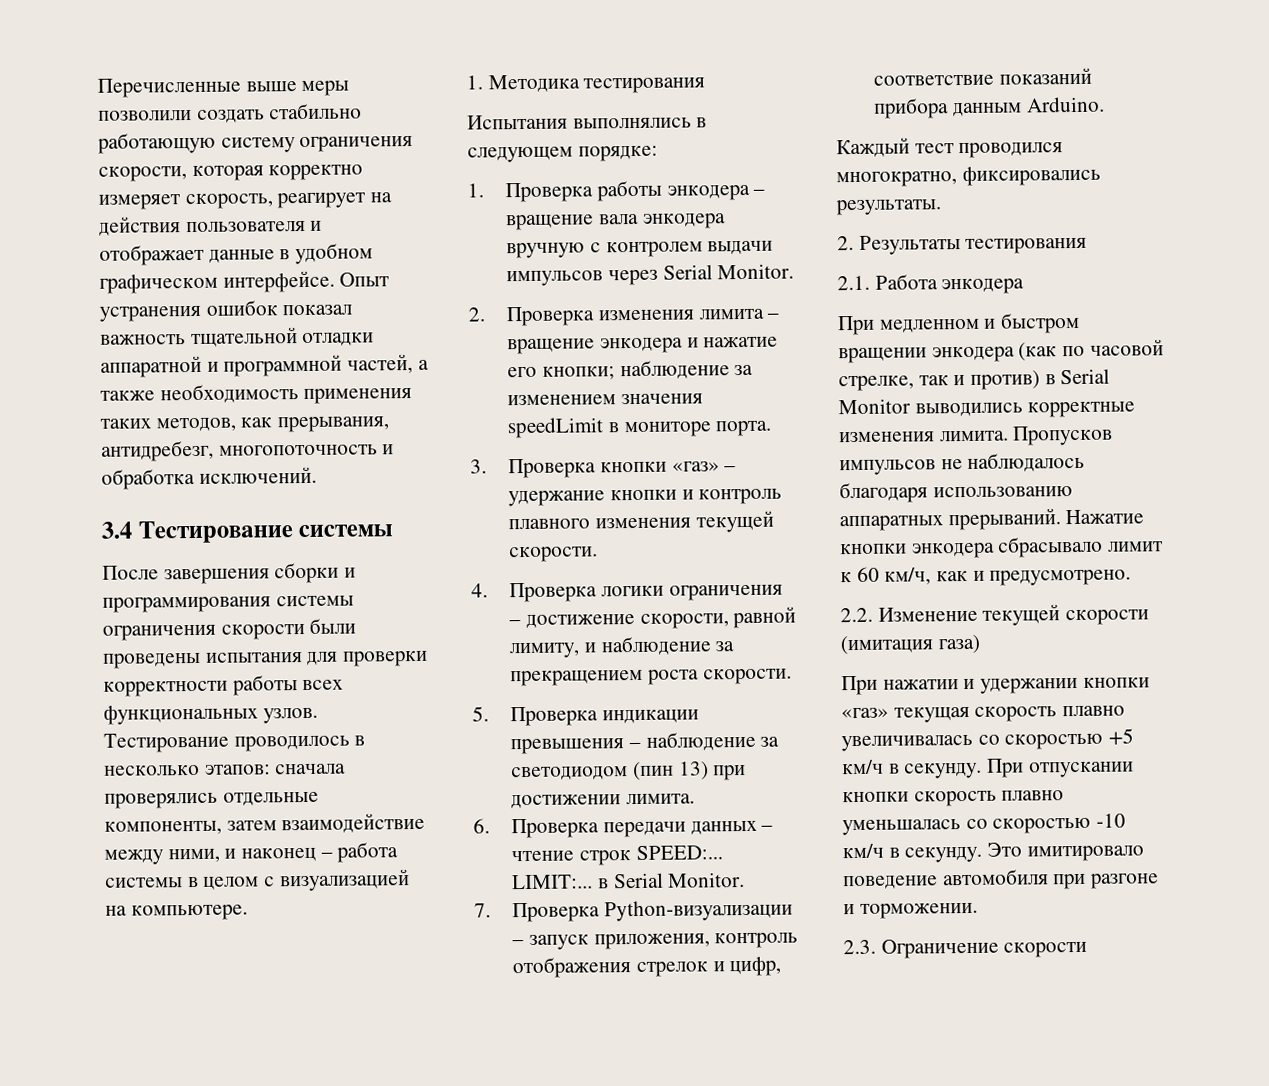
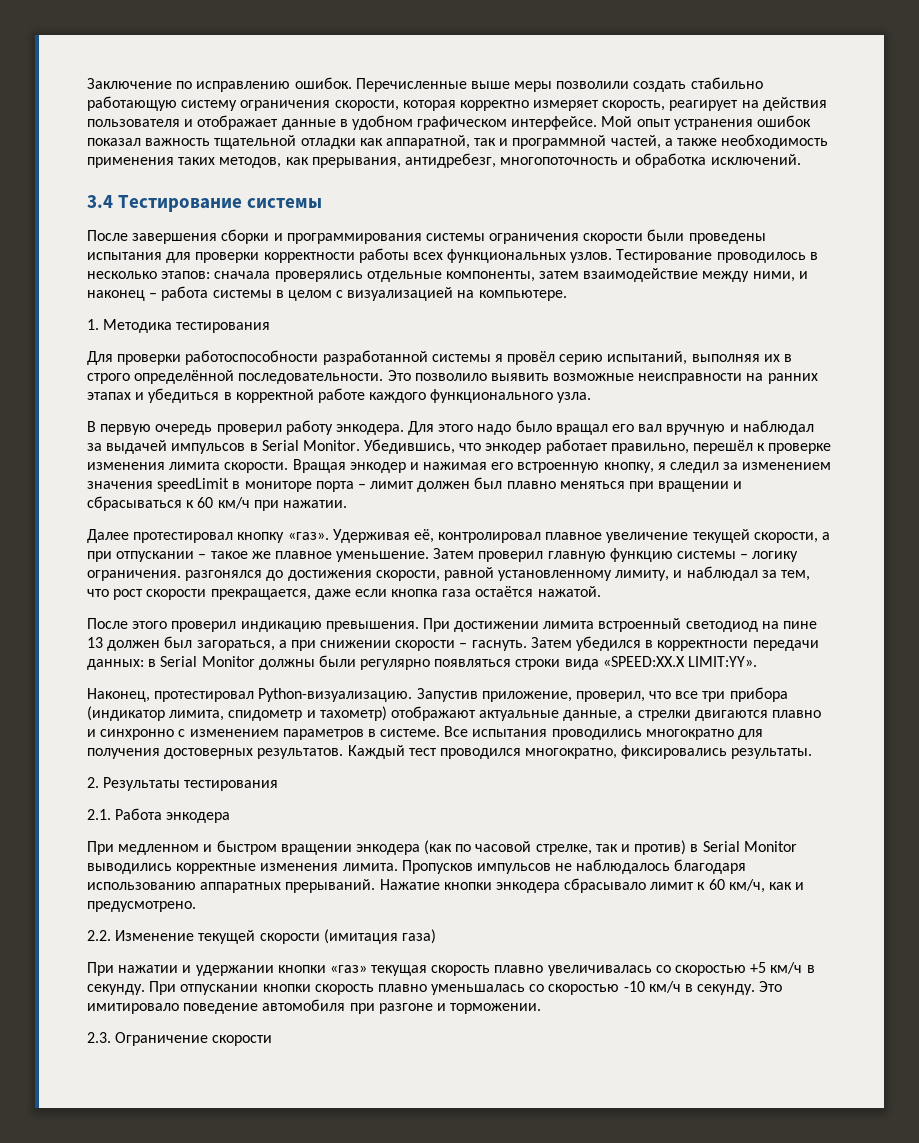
(97, 87) none -> [87,77,352,92] Заключение по исправлению ошибок.
[339,272,390,287] Опыт -> [601,116,671,127] Мой опыт
[100,355,202,378] аппаратной -> [359,135,497,149] как аппаратной, так
[467,114,708,130] [467,145,658,163] [467,180,766,203] [506,213,726,231] [506,240,774,259] [506,263,795,287] [468,306,780,327] [507,336,779,355] [507,360,730,380] Испытания выполнялись в следующем порядке: // 1. Проверка работы энкодера – вращение вала энкодера вручную с контролем выдачи импульсов через Serial Monitor. // 2. Проверка изменения лимита – вращение энкодера и нажатие его кнопки; наблюдение -> [87,350,793,365] [87,370,818,384] [87,388,592,403] [87,420,814,435] [87,439,832,454] [87,459,720,473] Для проверки работоспособности разработанной системы я провёл серию испытаний, выполняя их в строго определённой последовательности. Это позволило выявить возможные неисправности на ранних этапах и убедиться в корректной работе каждого функционального узла. // В первую очередь проверил работу энкодера. Для этого надо было вращал его вал вручную и наблюдал за выдачей импульсов в Serial Monitor. Убедившись, что энкодер работает правильно, перешёл к проверке изменения лимита скорости. Вращая энкодер и нажимая его встроенную кнопку, я следил
[715,420,773,437] [470,458,737,479] [508,488,783,507] [508,510,774,533] [509,546,599,563] [471,582,783,603] [509,613,636,628] порта. // 3. Проверка кнопки «газ» – удержание кнопки и контроль плавного изменения текущей скорости. // 4. Проверка логики ограничения – достижение -> [315,477,743,492] [87,496,347,511] [87,529,831,543] [87,548,799,562] [87,570,372,581] порта – лимит должен был плавно меняться при вращении и сбрасываться к 60 км/ч при нажатии. // Далее протестировал кнопку «газ». Удерживая её, контролировал плавное увеличение текущей скорости, а при отпускании – такое же плавное уменьшение. Затем проверил главную функцию системы – логику ограничения. разгонялся до достижения
(797, 617) none -> [498,570,613,581] установленному
[600,636,735,656] [510,668,792,687] [472,706,700,727] [510,731,780,755] [511,761,747,781] [511,793,696,809] [473,818,774,839] [511,845,723,866] [512,872,746,890] [474,899,794,923] [512,932,799,950] [512,956,782,979] [873,67,1093,86] [873,96,1105,119] наблюдение за прекращением роста скорости. // 5. Проверка индикации превышения – наблюдение за светодиодом (пин 13) при достижении лимита. // 6. Проверка передачи данных – чтение строк SPEED:... LIMIT:... в Serial Monitor. // 7. Проверка Python-визуализации – запуск приложения, контроль отображения стрелок и цифр, соответствие показаний прибора данным Arduino. // -> [686,566,811,581] [87,586,601,600] [87,618,818,632] [87,636,819,651] [87,655,758,670] [87,687,788,702] [87,706,822,721] [87,726,764,740] [87,748,344,759] наблюдал за тем, что рост скорости прекращается, даже если кнопка газа остаётся нажатой. // После этого проверил индикацию превышения. При достижении лимита встроенный светодиод на пине 13 должен был загораться, а при снижении скорости – гаснуть. Затем убедился в корректности передачи данных: в Serial Monitor должны были регулярно появляться строки вида «SPEED:XX.X LIMIT:YY». // Наконец, протестировал Python-визуализацию. Запустив приложение, проверил, что все три прибора (индикатор лимита, спидометр и тахометр) отображают актуальные данные, а стрелки двигаются плавно и синхронно с изменением параметров в системе. Все испытания проводились многократно для получения достоверных результатов.

